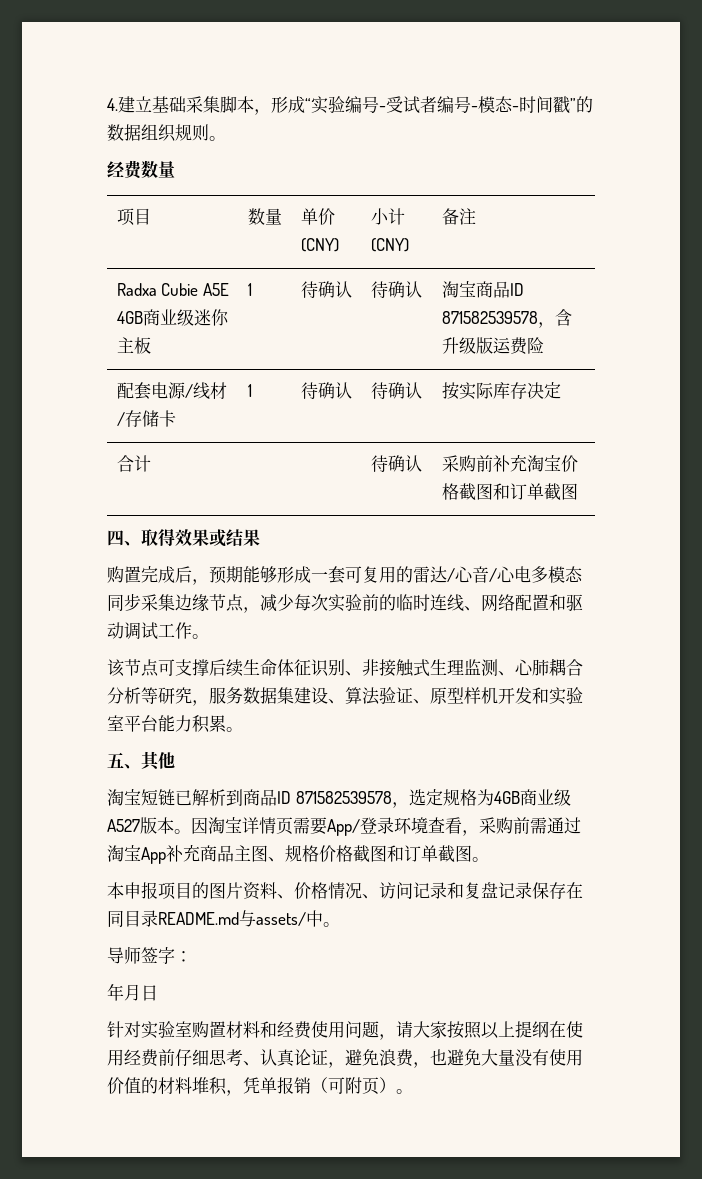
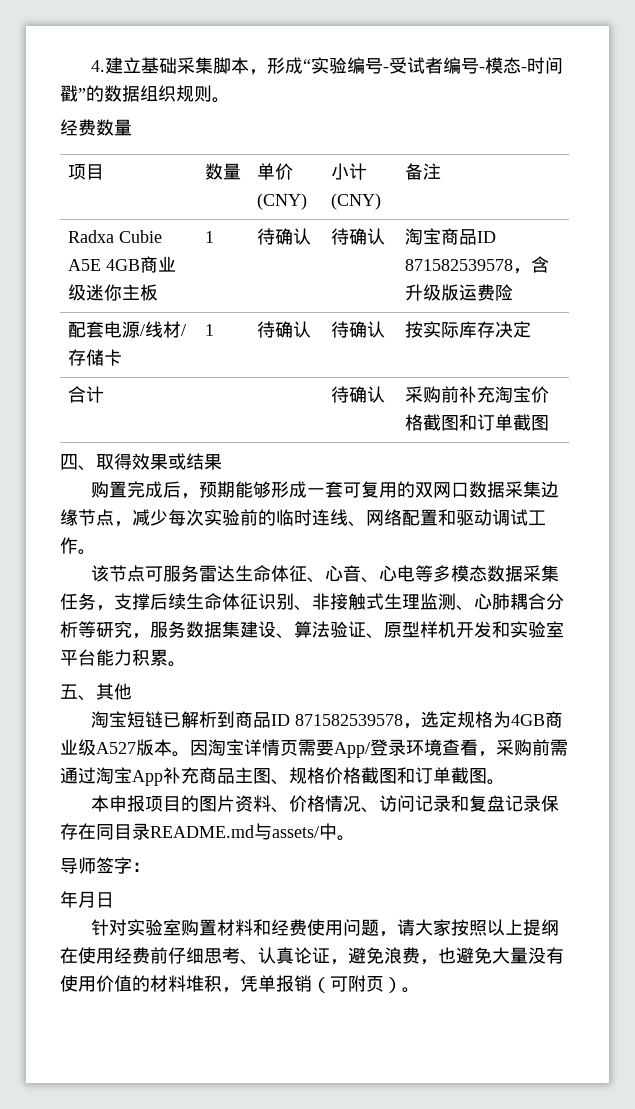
[413,566,583,583] [107,593,141,611] 雷达/心音/心电多模态同步 -> [414,481,505,498] 双网口数据
(175, 667) none -> [162,565,559,583] [60,593,114,611] 服务雷达生命体征、心音、心电等多模态数据采集任务，

